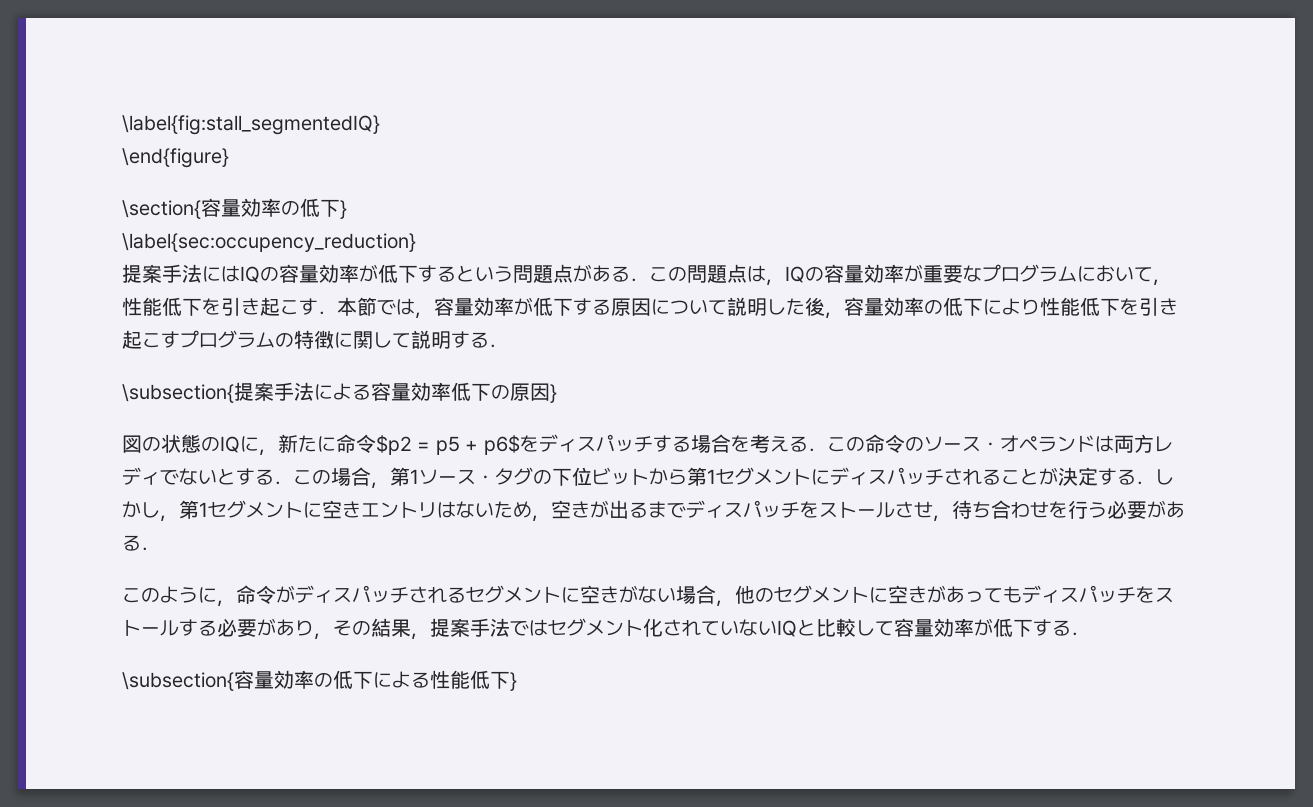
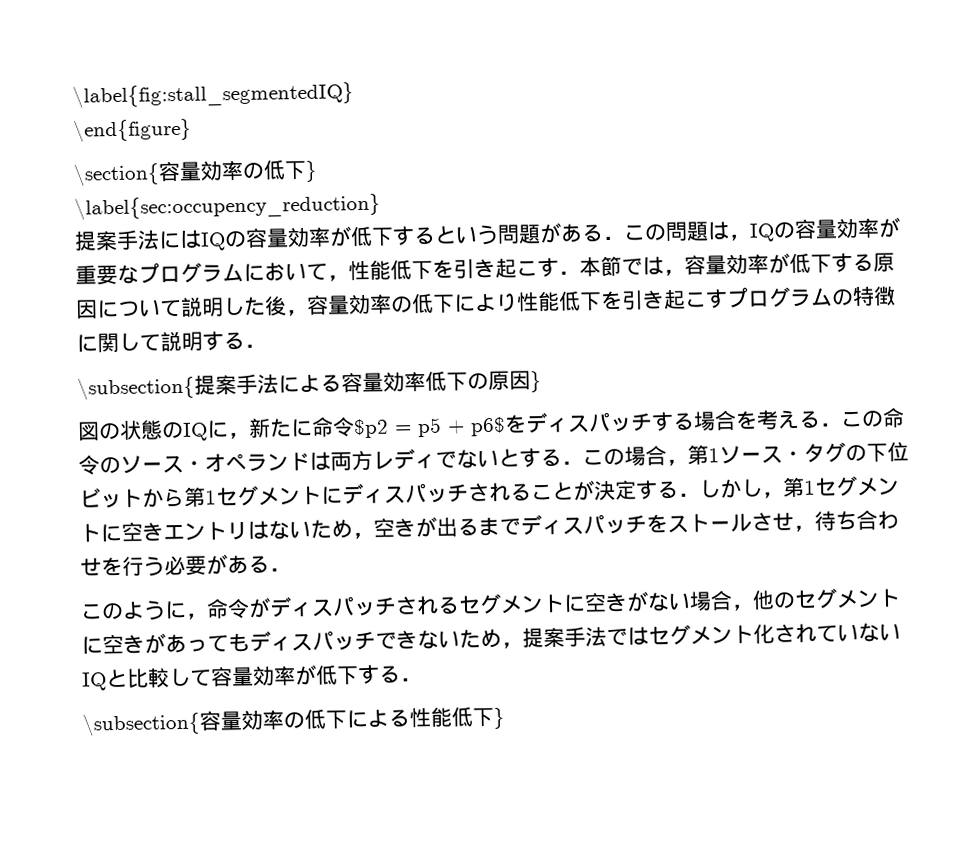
[553,264,573,283] 点 -> (541, 234) none
[727,264,747,283] 点 -> (709, 231) none
[1136,586,1174,603] [122,618,411,640] をストールする必要があり，その結果 -> [375,628,502,650] できないため

